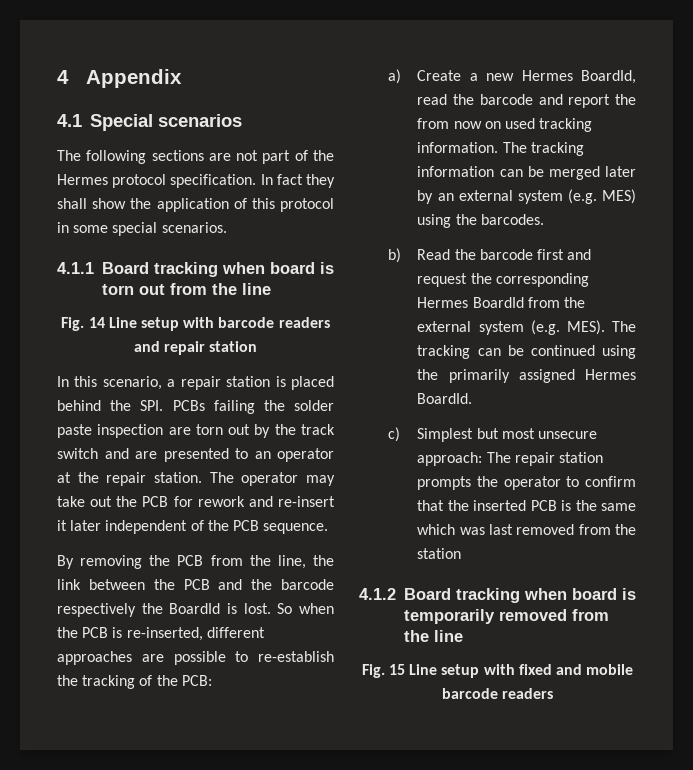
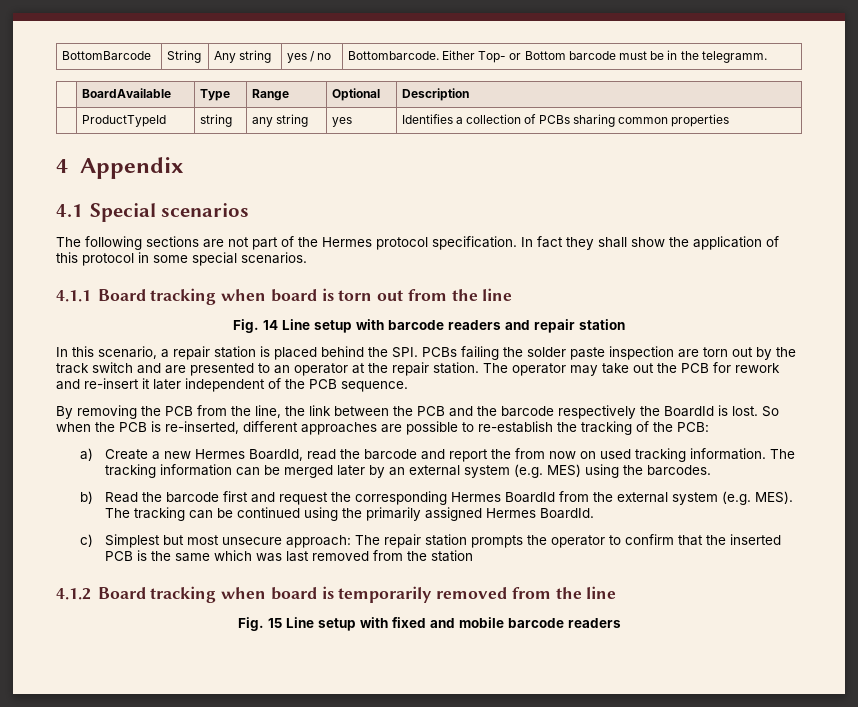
(57, 77) none -> [61,51,151,60] [166,50,201,63] [213,50,271,63] [286,51,332,63] [347,50,767,63] [81,88,171,98] [199,89,230,101] [251,89,289,101] [331,88,380,101] [401,88,469,101] [81,115,166,127] [199,114,232,127] [251,114,308,127] [331,117,352,127] [401,114,730,127] BottomBarcode | String | Any string | yes / no | Bottombarcode. Either Top- or Bottom barcode must be in the telegramm. // | BoardAvailable | Type | Range | Optional | Description // | ProductTypeId | string | any string | yes | Identifies a collection of PCBs sharing common properties //

